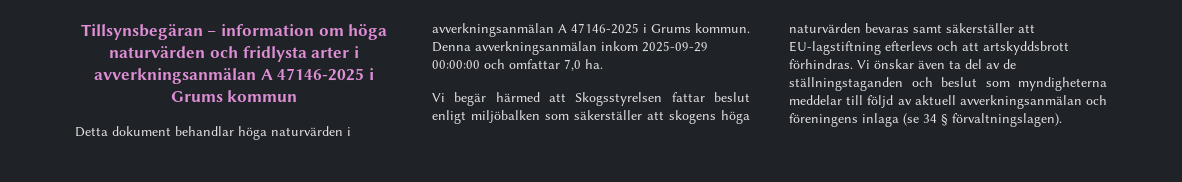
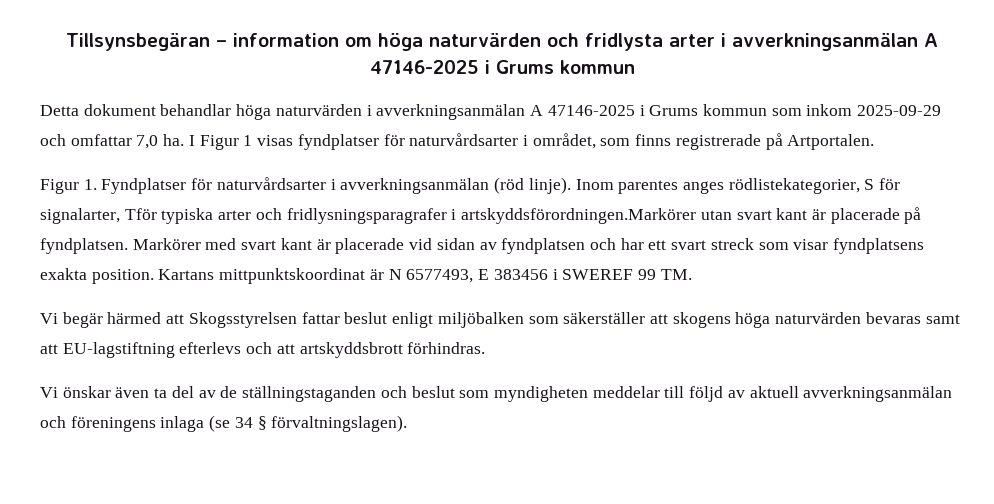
[695,23,750,33] [432,41,597,55] kommun. Denna avverkningsanmälan -> [702,104,802,116] kommun som
[432,60,480,69] 00:00:00 -> (942, 110) none
(603, 64) none -> [188,133,875,150] [40,177,901,194] [40,207,922,224] [40,238,925,254] [40,268,692,284] I Figur 1 visas fyndplatser för naturvårdsarter i området, som finns registrerade på Artportalen. // Figur 1. Fyndplatser för naturvårdsarter i avverkningsanmälan (röd linje). Inom parentes anges rödlistekategorier, S för signalarter, Tför typiska arter och fridlysningsparagrafer i artskyddsförordningen.Markörer utan svart kant är placerade på fyndplatsen. Markörer med svart kant är placerade vid sidan av fyndplatsen och har ett svart streck som visar fyndplatsens exakta position. Kartans mittpunktskoordinat är N 6577493, E 383456 i SWEREF 99 TM.
[946,23,1014,33] säkerställer -> (960, 319) none
(853, 64) none -> (486, 348) //
[1018,77,1107,91] myndigheterna -> [493,386,588,402] myndigheten

